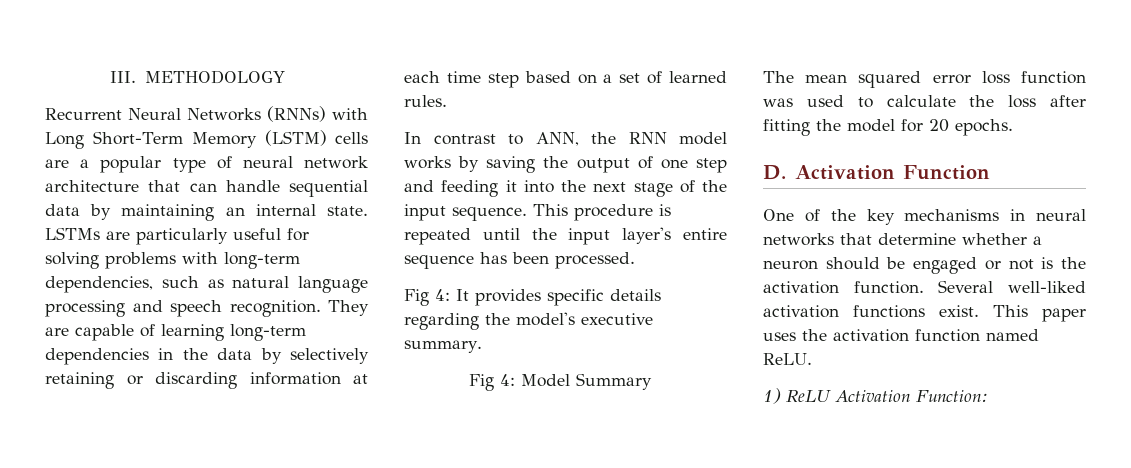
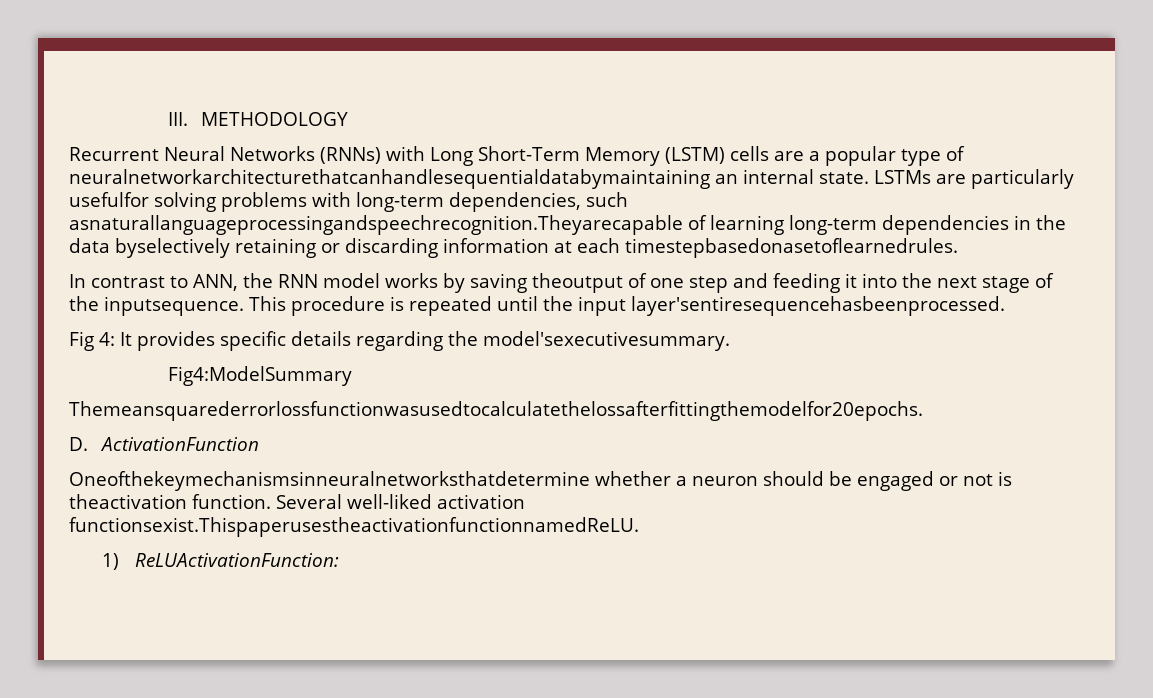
[242,156,368,169] [45,180,368,197] [45,204,215,221] neural network architecture that can handle sequential data by maintaining -> [69,169,710,189] neuralnetworkarchitecturethatcanhandlesequentialdatabymaintaining
[233,228,309,241] useful for -> [69,192,149,207] usefulfor
[207,276,368,293] [45,300,369,317] [45,324,134,341] as natural language processing and speech recognition. They are capable -> [69,215,683,235] asnaturallanguageprocessingandspeechrecognition.Theyarecapable
[260,348,369,364] by selectively -> [115,238,230,258] byselectively
[446,71,727,88] [404,95,447,107] time step based on a set of learned rules. -> [625,238,958,258] timestepbasedonasetoflearnedrules.
[543,156,630,173] the output -> [532,273,623,293] theoutput
[404,204,527,221] input sequence. -> [104,296,244,316] inputsequence.
[622,227,727,244] [404,252,635,269] layer's entire sequence has been processed. -> [631,296,1005,316] layer'sentiresequencehasbeenprocessed.
[516,312,653,326] [404,340,482,353] [469,373,653,391] [763,71,1086,88] [763,95,1086,108] [763,119,1013,136] [763,165,990,180] [763,209,1086,225] [763,233,956,246] model's executive summary. // Fig 4: Model Summary // The mean squared error loss function was used to calculate the loss after fitting the model for 20 epochs. // D. Activation Function // One of the key mechanisms in neural networks that determine -> [483,331,730,351] [168,366,353,386] [69,401,923,421] [69,437,260,451] [69,471,590,491] model'sexecutivesummary. // Fig4:ModelSummary // Themeansquarederrorlossfunctionwasusedtocalculatethelossafterfittingthemodelfor20epochs. // D. ActivationFunction // Oneofthekeymechanismsinneuralnetworksthatdetermine
[1061,257,1086,269] [763,281,839,294] the activation -> [69,494,187,509] theactivation
[853,305,1086,322] [763,329,1039,342] [763,353,812,365] [763,388,988,404] functions exist. This paper uses the activation function named ReLU. // 1) ReLU Activation Function: -> [69,517,639,537] [102,553,340,570] functionsexist.ThispaperusestheactivationfunctionnamedReLU. // 1) ReLUActivationFunction:

